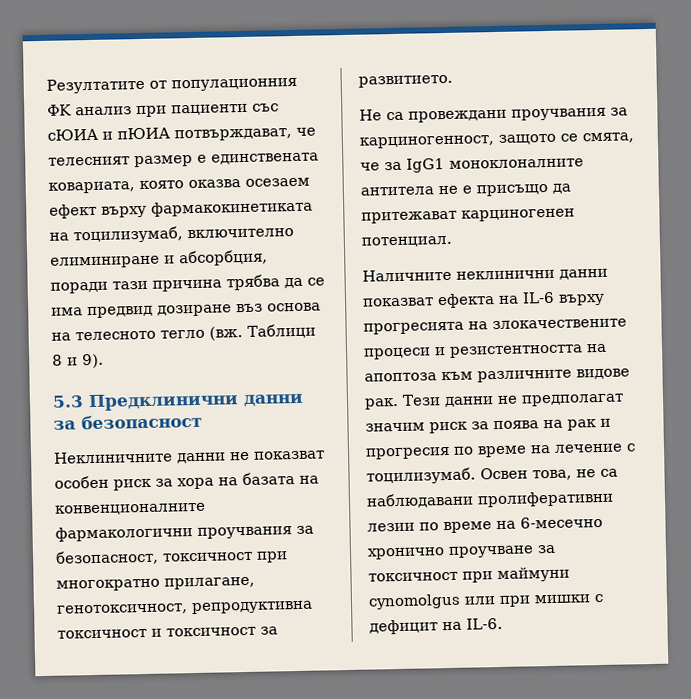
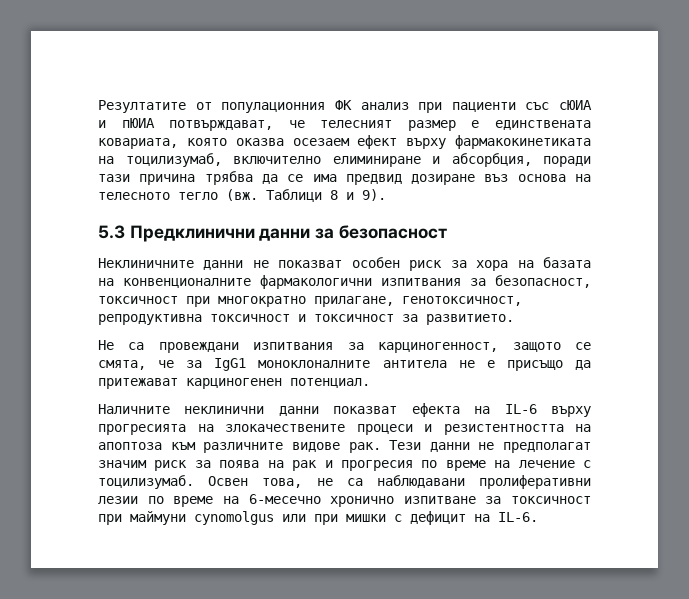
[197,526,292,539] проучвания -> [381,278,461,286] изпитвания
[511,107,606,121] проучвания -> [253,342,334,350] изпитвания
[448,545,534,558] проучване -> [403,496,476,504] изпитване

